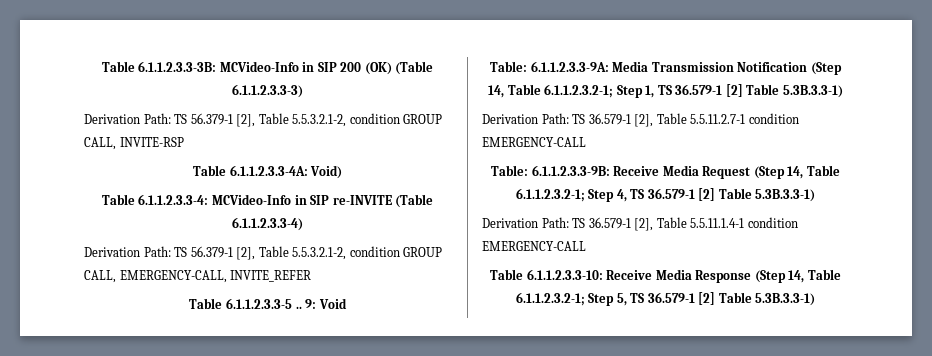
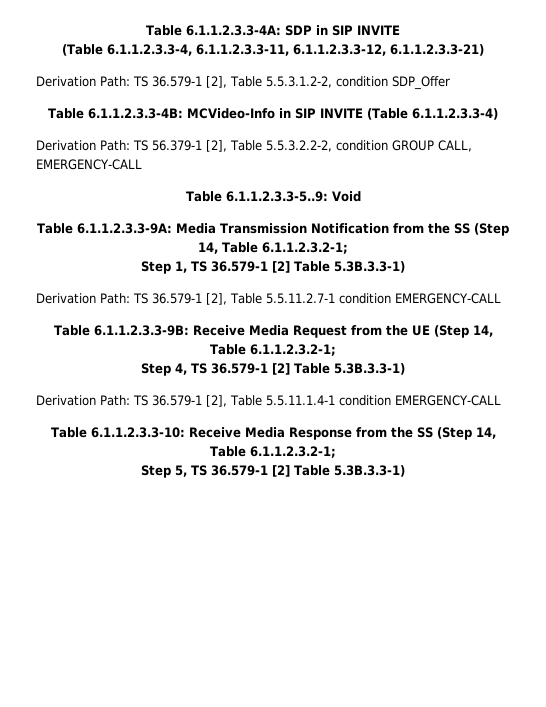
[101,61,434,75] [232,84,303,98] [84,113,443,127] [84,137,184,150] [192,165,343,179] [101,194,392,205] Table 6.1.1.2.3.3-3B: MCVideo-Info in SIP 200 (OK) (Table 6.1.1.2.3.3-3) // Derivation Path: TS 56.379-1 [2], Table 5.5.3.2.1-2, condition GROUP CALL, INVITE-RSP // Table 6.1.1.2.3.3-4A: Void) // Table 6.1.1.2.3.3-4: MCVideo-Info in SIP re-INVITE -> [146,25,400,36] [62,44,484,56] [36,76,450,90] [48,108,363,119] Table 6.1.1.2.3.3-4A: SDP in SIP INVITE // (Table 6.1.1.2.3.3-4, 6.1.1.2.3.3-11, 6.1.1.2.3.3-12, 6.1.1.2.3.3-21) // Derivation Path: TS 36.579-1 [2], Table 5.5.3.1.2-2, condition SDP_Offer // Table 6.1.1.2.3.3-4B: MCVideo-Info in SIP INVITE
[292,246,443,260] [84,270,312,283] [189,298,317,309] 5.5.3.2.1-2, condition GROUP CALL, EMERGENCY-CALL, INVITE_REFER // Table 6.1.1.2.3.3-5 .. 9: -> [265,140,472,152] [36,159,142,170] [185,191,328,202] 5.5.3.2.2-2, condition GROUP CALL, EMERGENCY-CALL // Table 6.1.1.2.3.3-5..9:
[490,61,528,72] Table: -> [37,223,74,234] Table
[810,62,842,75] [488,84,614,98] (Step 14, Table 6.1.1.2.3.2-1; -> [392,223,509,236] [198,242,348,254] from the SS (Step 14, Table 6.1.1.2.3.2-1; //
[491,165,529,176] Table: -> [53,325,90,336] Table
[753,165,840,179] [515,188,585,202] (Step 14, Table 6.1.1.2.3.2-1; -> [350,325,493,338] [210,344,336,356] from the UE (Step 14, Table 6.1.1.2.3.2-1; //
[754,269,841,283] [515,292,585,306] (Step 14, Table 6.1.1.2.3.2-1; -> [355,427,496,440] [210,446,336,458] from the SS (Step 14, Table 6.1.1.2.3.2-1; //

